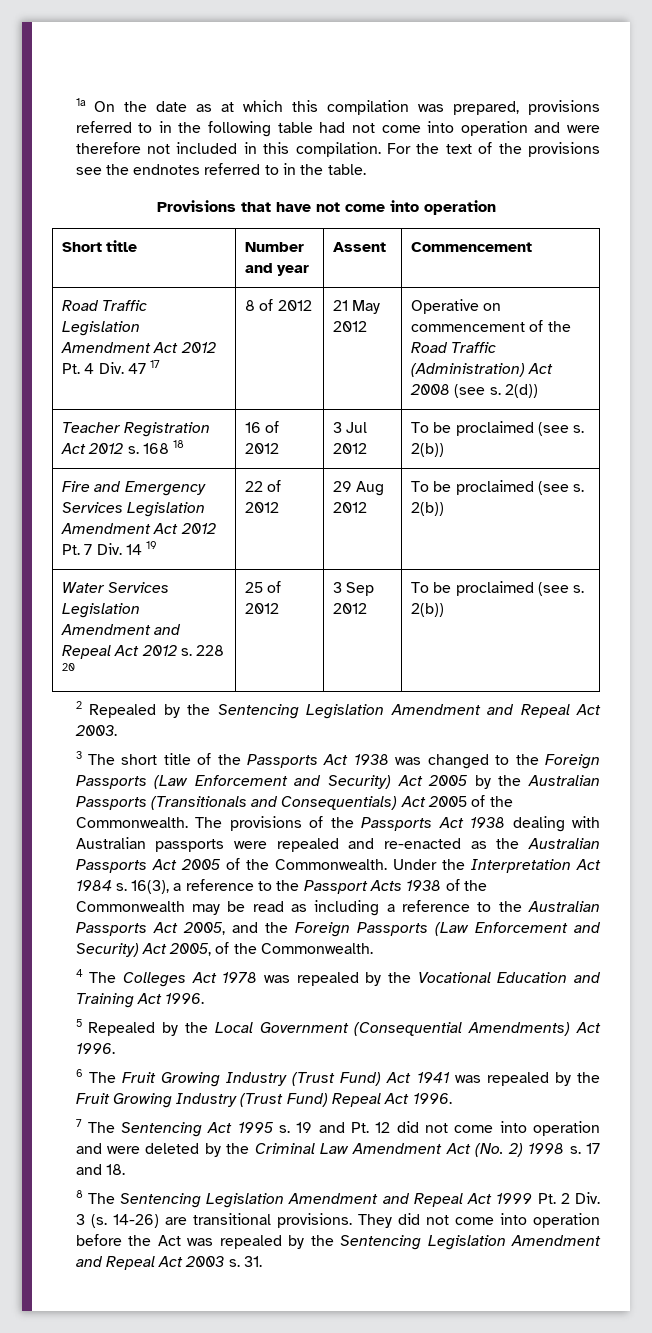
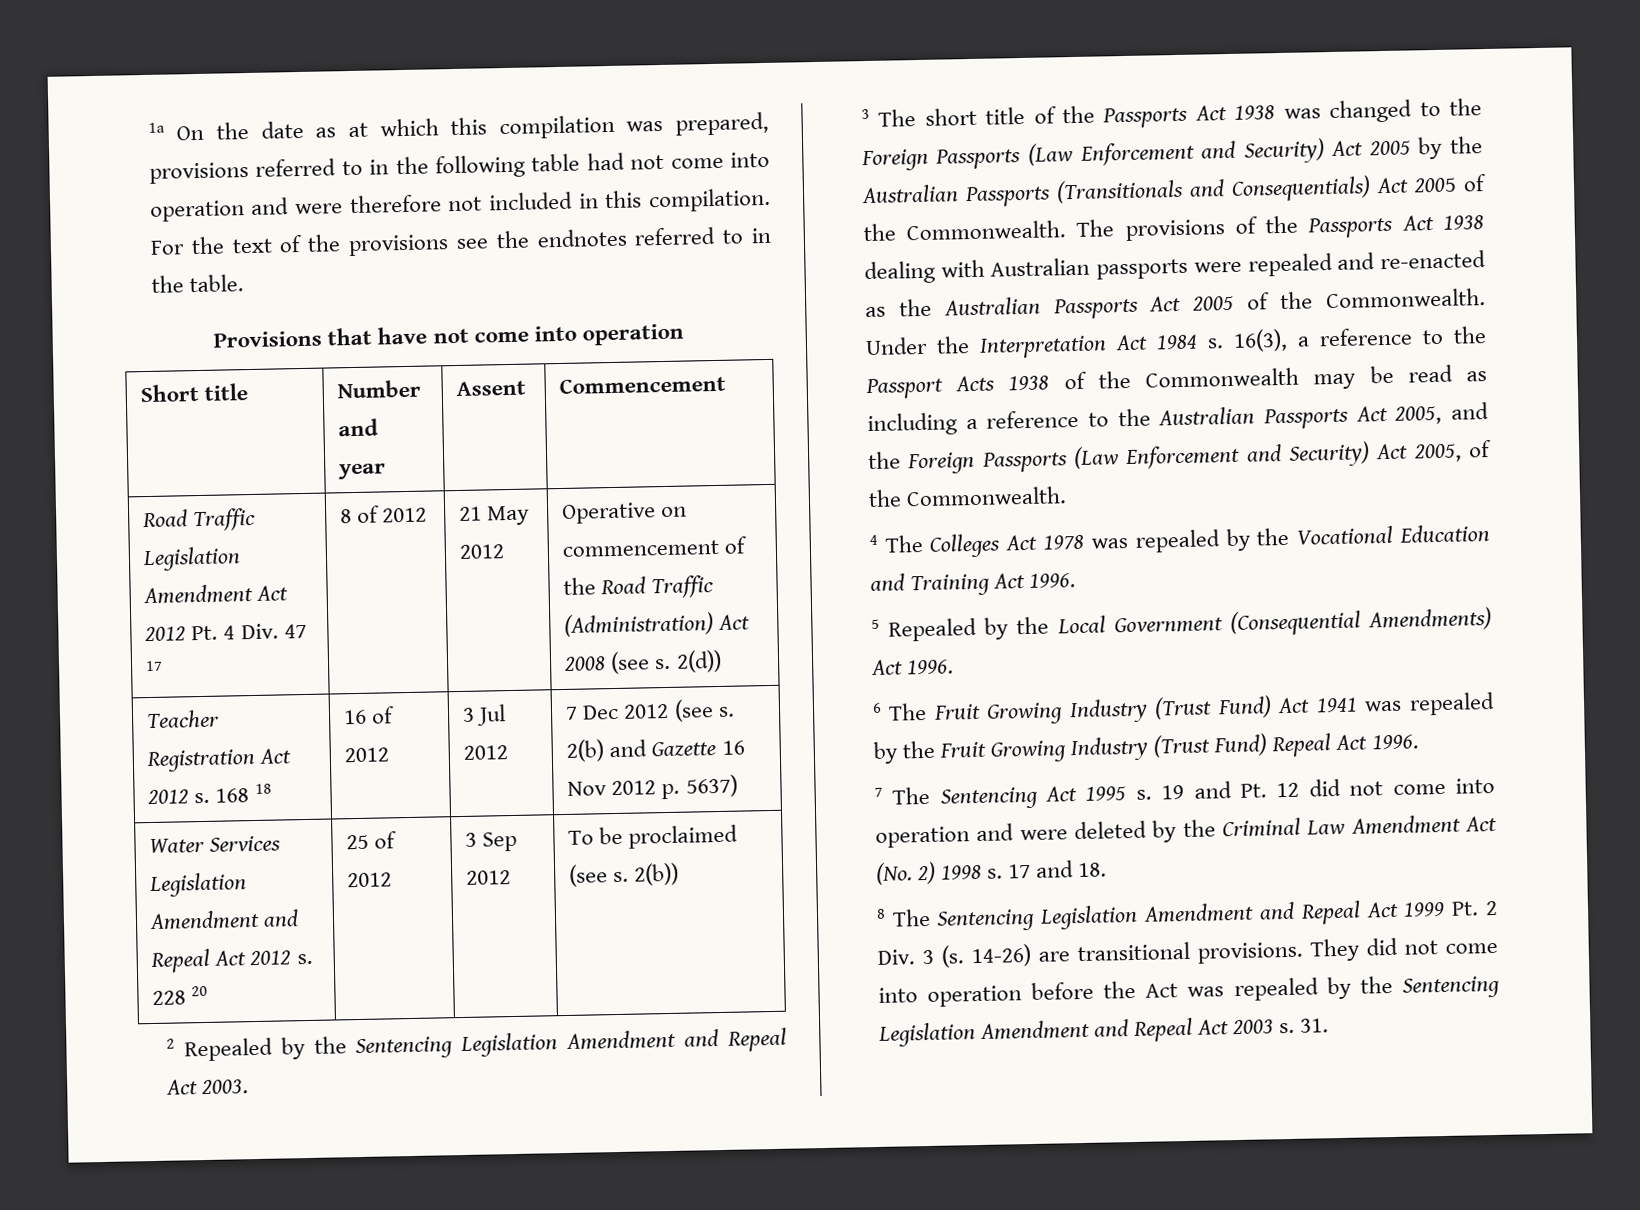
[411,421,585,436] [411,443,445,457] [62,481,206,496] [62,502,206,517] [61,523,216,534] [62,541,158,555] [245,480,282,492] [245,502,280,513] [333,481,385,496] [333,502,368,513] [411,480,585,495] [411,502,445,516] To be proclaimed (see s. 2(b)) // Fire and Emergency Services Legislation Amendment Act 2012 Pt. 7 Div. 14 19 | 22 of 2012 | 29 Aug 2012 | To be proclaimed (see s. 2(b)) -> [565,699,735,722] [566,739,745,762] [567,774,738,800] 7 Dec 2012 (see s. 2(b) and Gazette 16 Nov 2012 p. 5637)

